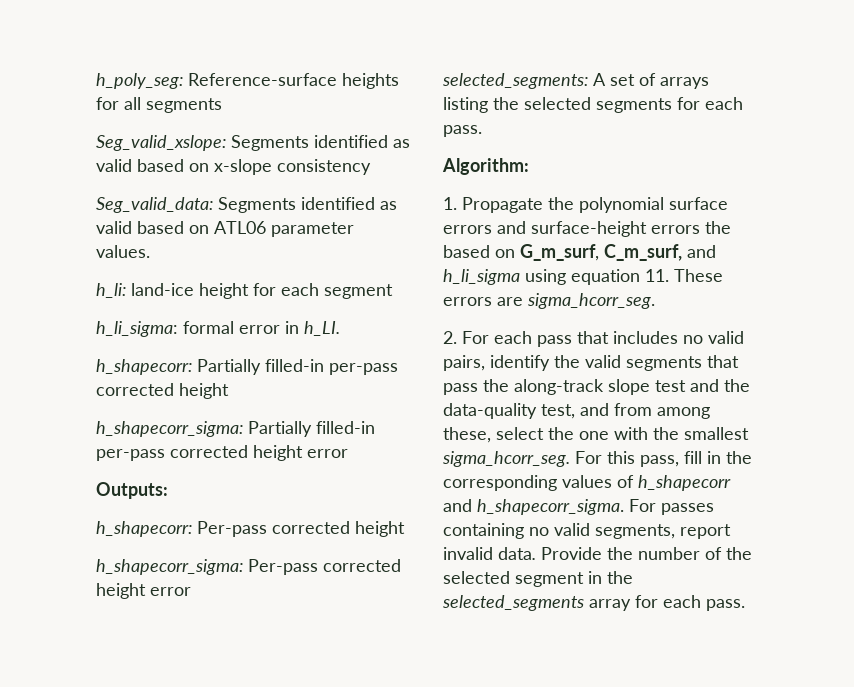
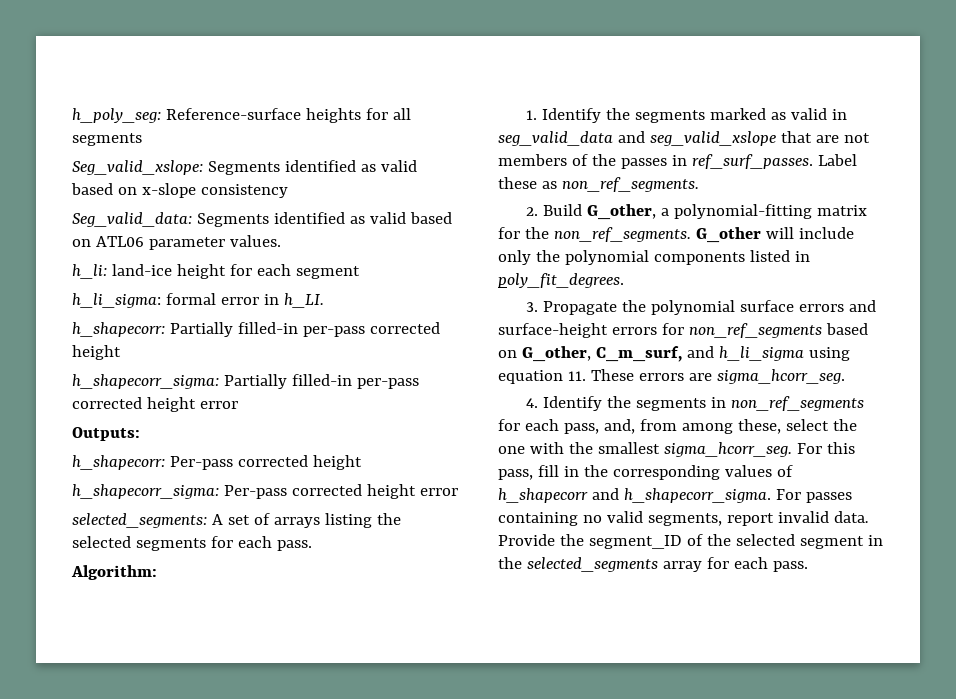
(457, 203) none -> [542,108,848,123] [498,131,870,146] [498,154,857,169] [498,177,699,192] [526,204,868,220] [498,227,854,243] [498,250,810,265] [498,273,624,288] [526,302,539,312] Identify the segments marked as valid in seg_valid_data and seg_valid_xslope that are not members of the passes in ref_surf_passes. Label these as non_ref_segments. // 2. Build G_other, a polynomial-fitting matrix for the non_ref_segments. G_other will include only the polynomial components listed in poly_fit_degrees. // 3.
[705,221,731,234] [443,244,599,261] the based on G_m_surf, -> [661,323,868,338] [498,346,591,362] for non_ref_segments based on G_other,
[443,331,744,347] [443,355,739,371] [443,379,750,395] [443,403,609,419] 2. For each pass that includes no valid pairs, identify the valid segments that pass the along-track slope test and the data-quality test, and -> [526,396,865,411] [498,419,635,434] 4. Identify the segments in non_ref_segments for each pass, and,
[638,547,700,560] number -> [588,535,682,549] segment_ID

